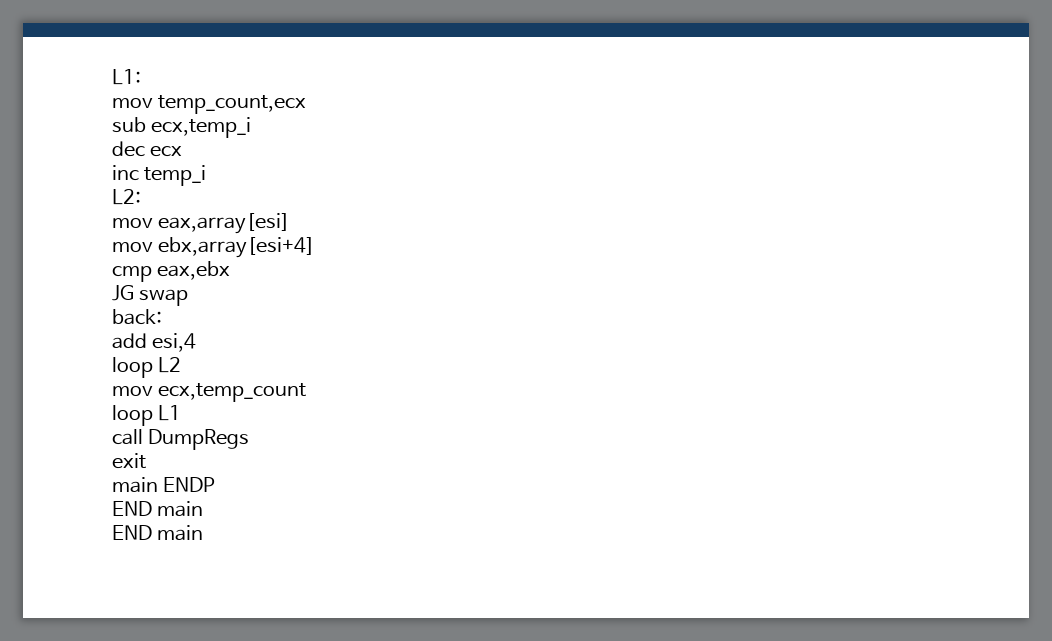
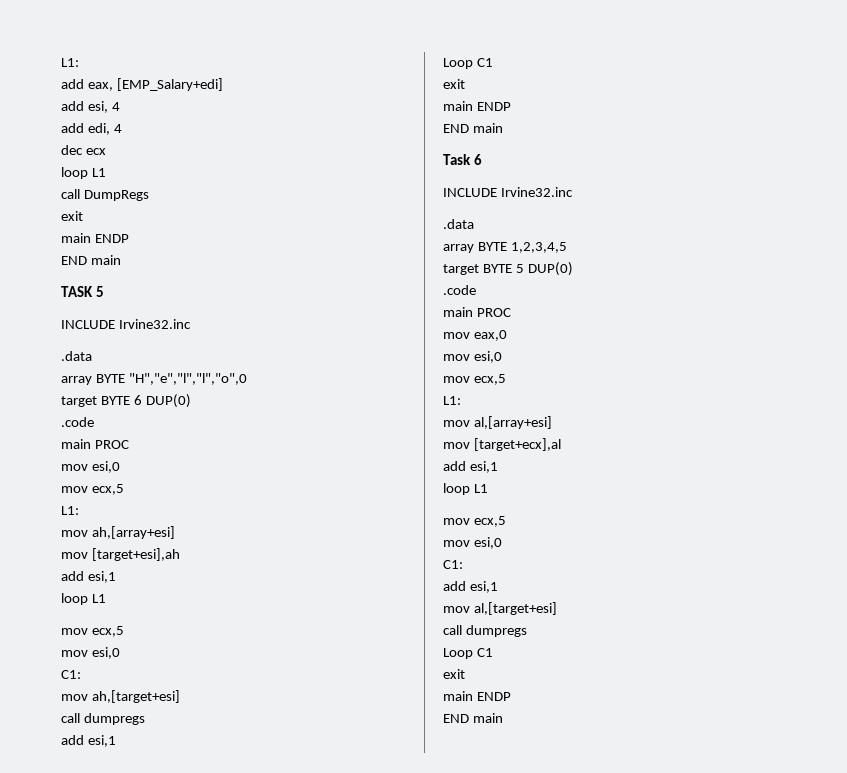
[112,69,141,85] [112,95,307,114] [112,117,252,138] [112,141,183,157] [112,165,207,186] [112,189,141,205] [112,213,291,234] [112,237,316,258] [112,261,231,282] [112,285,189,306] [112,309,162,325] [112,333,197,352] [112,357,182,378] [112,383,307,402] L1: // mov temp_count,ecx // sub ecx,temp_i // dec ecx // inc temp_i // L2: // mov eax,array[esi] // mov ebx,array[esi+4] // cmp eax,ebx // JG swap // back: // add esi,4 // loop L2 // mov ecx,temp_count -> [61,58,79,67] [61,78,223,91] [61,101,120,113] [61,123,122,135] [61,145,106,155] L1: // add eax, [EMP_Salary+edi] // add esi, 4 // add edi, 4 // dec ecx
(204, 509) none -> [61,286,104,297] [61,319,191,329] [61,351,92,361] [61,373,247,385] [61,394,191,408] [61,417,94,427] [61,439,129,449] [61,461,120,473] [61,484,124,495] [61,506,79,515] [61,526,175,539] [61,548,180,561] [61,571,116,583] [61,593,106,605] [61,626,124,637] [61,647,120,659] [61,670,81,679] [61,690,180,703] [61,713,145,725] [61,735,116,747] [443,58,493,69] [443,79,465,89] [443,101,511,111] [443,123,503,133] [443,154,482,165] [443,187,573,197] [443,219,474,229] [443,242,567,253] [443,262,573,276] [443,285,476,295] [443,307,511,317] [443,330,507,341] [443,351,502,363] [443,374,506,385] [443,396,461,405] [443,416,552,429] [443,438,561,451] [443,461,498,473] [443,483,488,495] [443,516,506,527] [443,537,502,549] [443,560,463,569] [443,581,498,593] [443,602,557,615] [443,625,527,637] [443,648,493,659] [443,669,465,679] [443,691,511,701] // TASK 5 // INCLUDE Irvine32.inc // .data // array BYTE "H","e","l","l","o",0 // target BYTE 6 DUP(0) // .code // main PROC // mov esi,0 // mov ecx,5 // L1: // mov ah,[array+esi] // mov [target+esi],ah // add esi,1 // loop L1 // mov ecx,5 // mov esi,0 // C1: // mov ah,[target+esi] // call dumpregs // add esi,1 // Loop C1 // exit // main ENDP // END main // Task 6 // INCLUDE Irvine32.inc // .data // array BYTE 1,2,3,4,5 // target BYTE 5 DUP(0) // .code // main PROC // mov eax,0 // mov esi,0 // mov ecx,5 // L1: // mov al,[array+esi] // mov [target+ecx],al // add esi,1 // loop L1 // mov ecx,5 // mov esi,0 // C1: // add esi,1 // mov al,[target+esi] // call dumpregs // Loop C1 // exit // main ENDP

